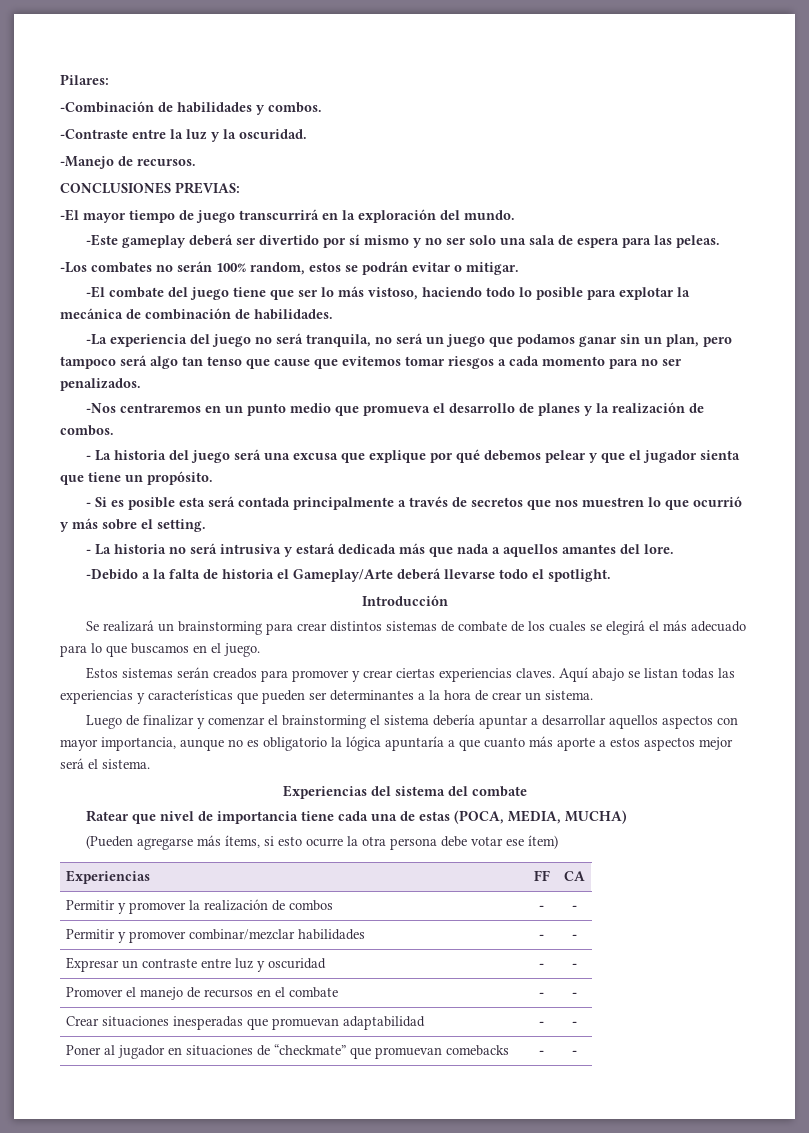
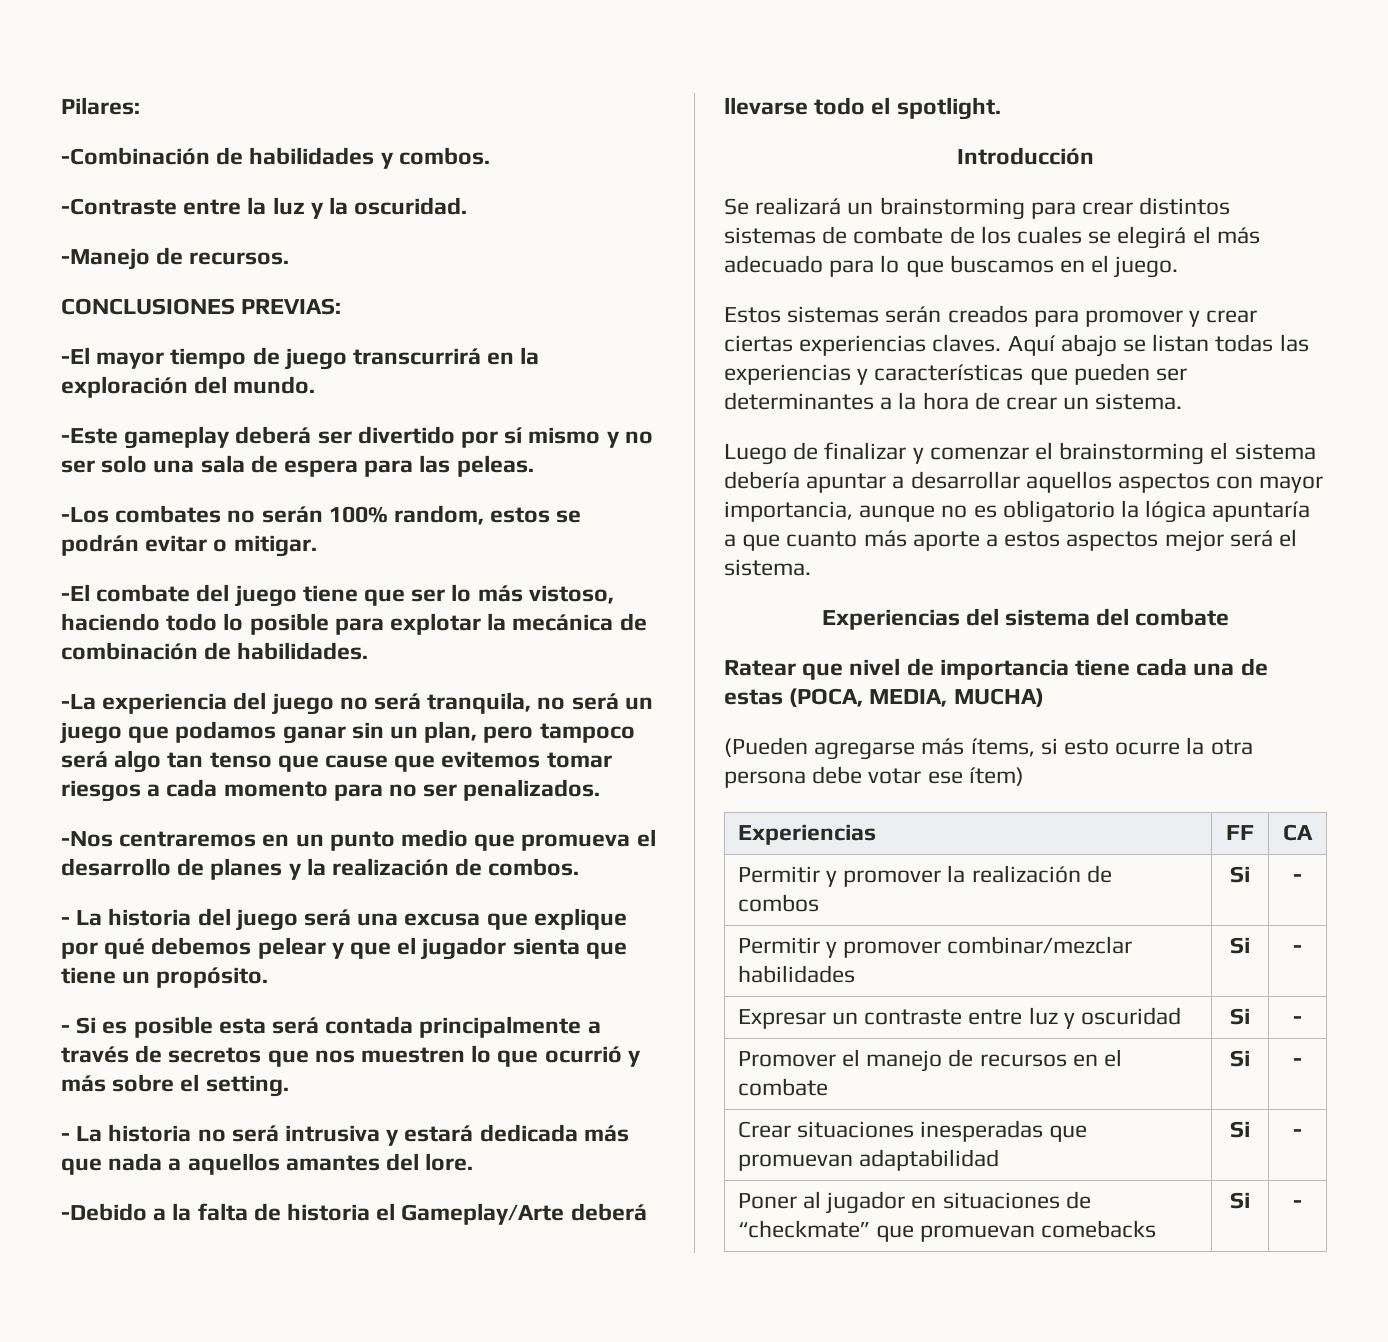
[539,905,544,910] - -> [1230,866,1250,883] Si
[539,934,544,939] - -> [1230,937,1250,954] Si
[539,963,544,968] - -> [1230,1008,1250,1025] Si
[539,992,544,997] - -> [1230,1050,1250,1067] Si
[539,1021,544,1026] - -> [1230,1121,1250,1138] Si
[539,1050,544,1055] - -> [1230,1192,1250,1209] Si

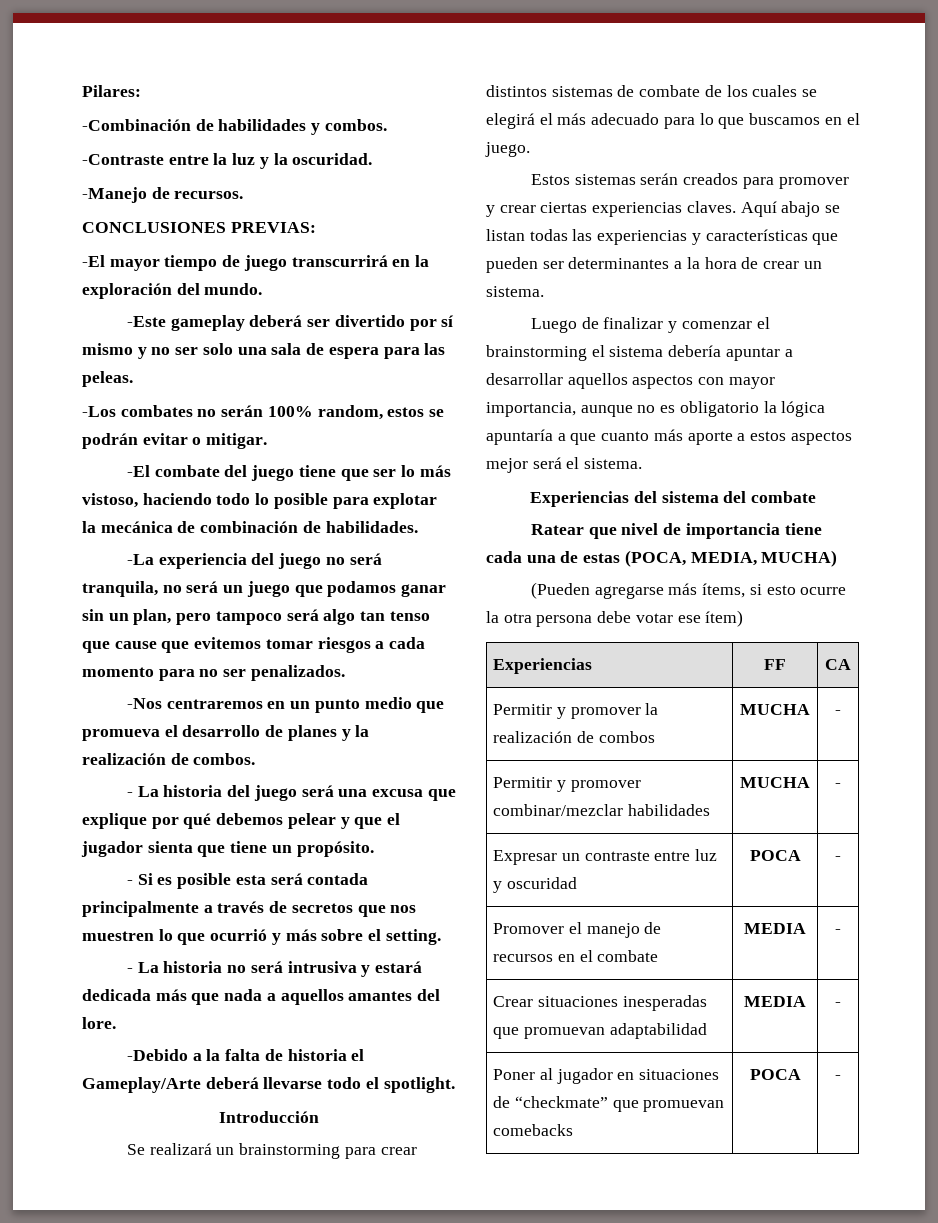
[1230,866,1250,883] Si -> [740,704,810,715] MUCHA
[1230,937,1250,954] Si -> [740,777,810,788] MUCHA
[1230,1008,1250,1025] Si -> [749,850,801,861] POCA
[1230,1050,1250,1067] Si -> [744,923,806,934] MEDIA
[1230,1121,1250,1138] Si -> [744,996,806,1007] MEDIA
[1230,1192,1250,1209] Si -> [749,1069,801,1080] POCA

